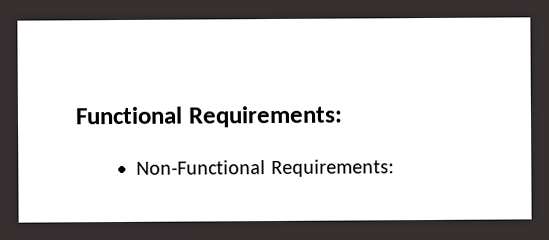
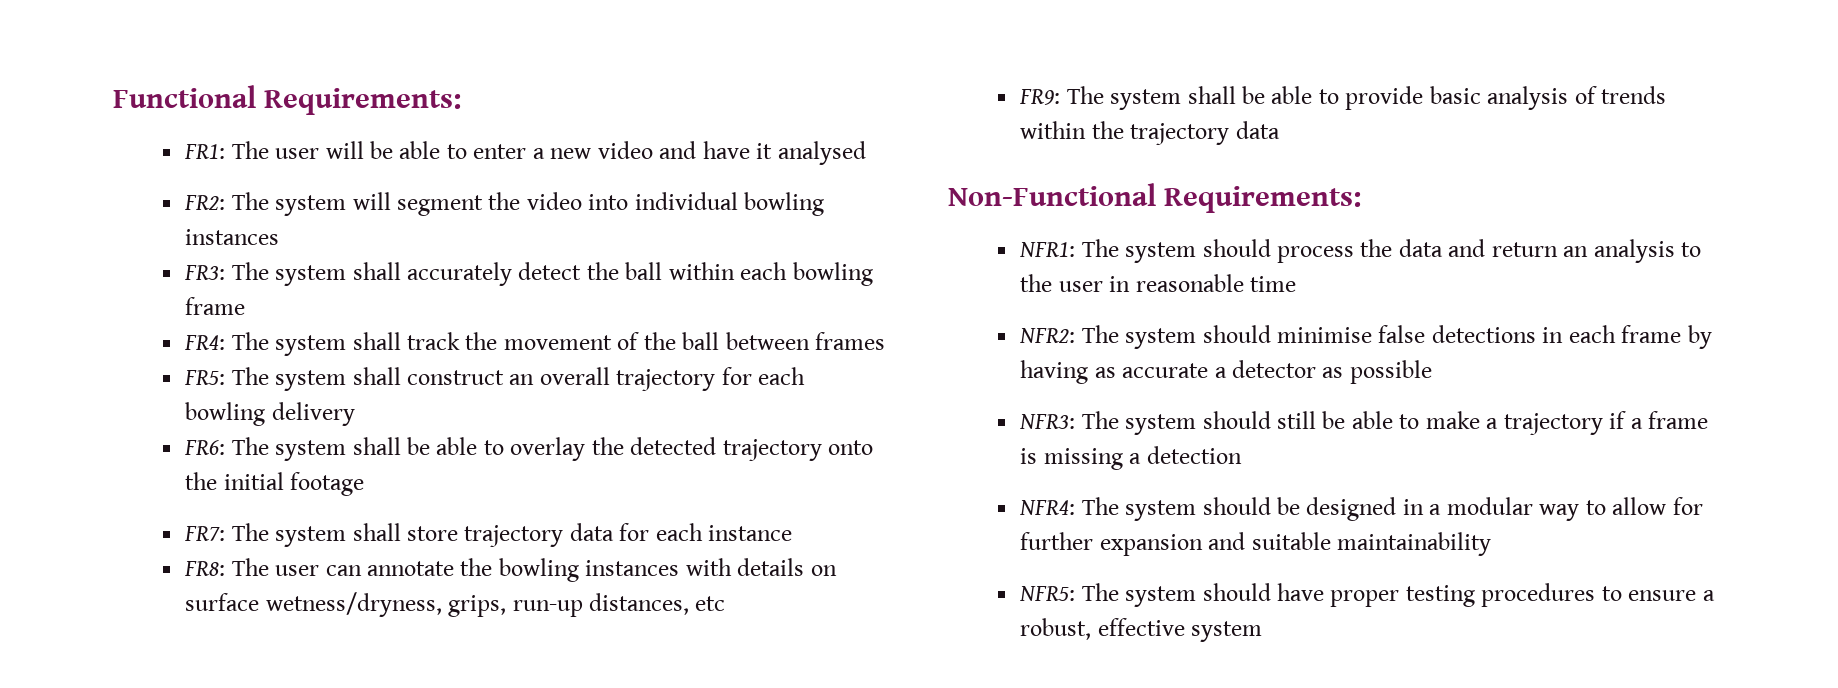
[136,159,394,178] Non-Functional Requirements: -> [184,141,866,165] [184,192,825,216] [185,229,280,245] [184,262,873,286] [185,297,246,315] [184,332,886,356] [184,367,806,391] [185,402,355,426] [184,437,874,461] [185,472,365,496] [184,523,793,547] [184,558,837,582] [185,592,726,617] [1019,86,1667,110] [1020,121,1280,145] [948,183,1362,213] [1019,239,1702,263] [1020,274,1296,292] [1019,325,1712,349] [1020,360,1432,384] [1019,411,1709,435] [1020,446,1242,470] [1019,497,1703,521] [1020,532,1491,556] [1019,583,1715,607] [1020,618,1263,642] FR1: The user will be able to enter a new video and have it analysed // FR2: The system will segment the video into individual bowling instances // FR3: The system shall accurately detect the ball within each bowling frame // FR4: The system shall track the movement of the ball between frames // FR5: The system shall construct an overall trajectory for each bowling delivery // FR6: The system shall be able to overlay the detected trajectory onto the initial footage // FR7: The system shall store trajectory data for each instance // FR8: The user can annotate the bowling instances with details on surface wetness/dryness, grips, run-up distances, etc // FR9: The system shall be able to provide basic analysis of trends within the trajectory data // Non-Functional Requirements: // NFR1: The system should process the data and return an analysis to the user in reasonable time // NFR2: The system should minimise false detections in each frame by having as accurate a detector as possible // NFR3: The system should still be able to make a trajectory if a frame is missing a detection // NFR4: The system should be designed in a modular way to allow for further expansion and suitable maintainability // NFR5: The system should have proper testing procedures to ensure a robust, effective system

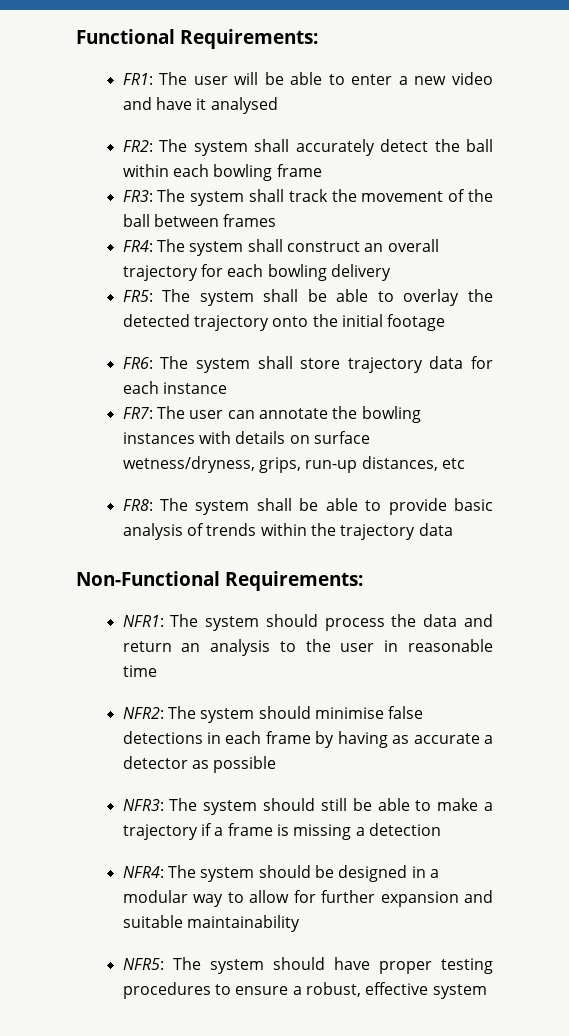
[352,192,825,216] [185,229,280,245] [184,262,347,286] will segment the video into individual bowling instances // FR3: The system -> (248, 148) none
[184,335,226,350] FR4: -> [122,190,153,202] FR3:
[184,370,226,385] FR5: -> [122,240,153,252] FR4:
[184,440,226,455] FR6: -> [122,290,153,302] FR5:
[184,526,226,541] FR7: -> [122,357,153,369] FR6:
[184,561,226,576] FR8: -> [122,407,153,419] FR7:
[1019,89,1061,105] FR9: -> [122,499,153,511] FR8:

